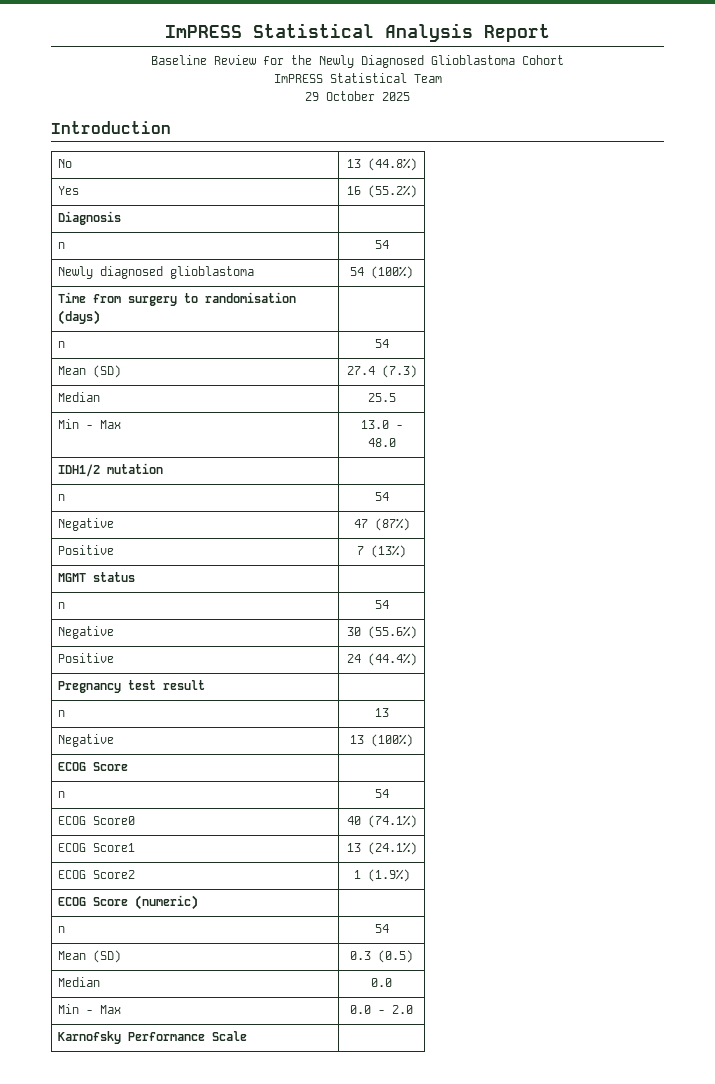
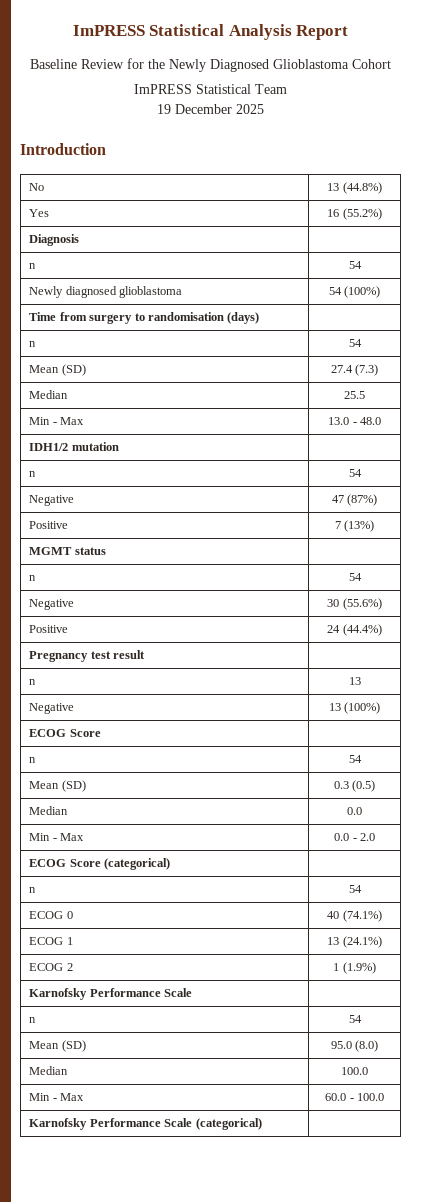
[305,91,375,101] 29 October -> [157,104,232,114] 19 December
[58,816,136,825] [346,815,417,828] [58,843,136,852] [346,842,417,855] [58,870,136,879] [353,869,410,882] [58,895,199,910] [58,926,66,933] [374,924,389,933] // ECOG Score0 | 40 (74.1%) // ECOG Score1 | 13 (24.1%) // ECOG Score2 | 1 (1.9%) // ECOG Score (numeric) | // n | 54 -> (362, 759) none
[58,1031,248,1044] Karnofsky Performance Scale -> [29,858,171,870] [29,887,37,893] [348,885,362,893] [29,911,73,919] [327,910,382,922] [29,937,73,945] [327,936,382,948] [29,963,73,971] [333,962,376,974] [29,988,193,1000] [29,1017,37,1023] [348,1015,362,1023] [29,1040,86,1052] [330,1040,379,1052] [29,1066,69,1075] [341,1067,368,1075] [29,1093,85,1101] [325,1093,384,1101] [29,1118,262,1130] ECOG Score (categorical) | // n | 54 // ECOG 0 | 40 (74.1%) // ECOG 1 | 13 (24.1%) // ECOG 2 | 1 (1.9%) // Karnofsky Performance Scale | // n | 54 // Mean (SD) | 95.0 (8.0) // Median | 100.0 // Min - Max | 60.0 - 100.0 // Karnofsky Performance Scale (categorical)

